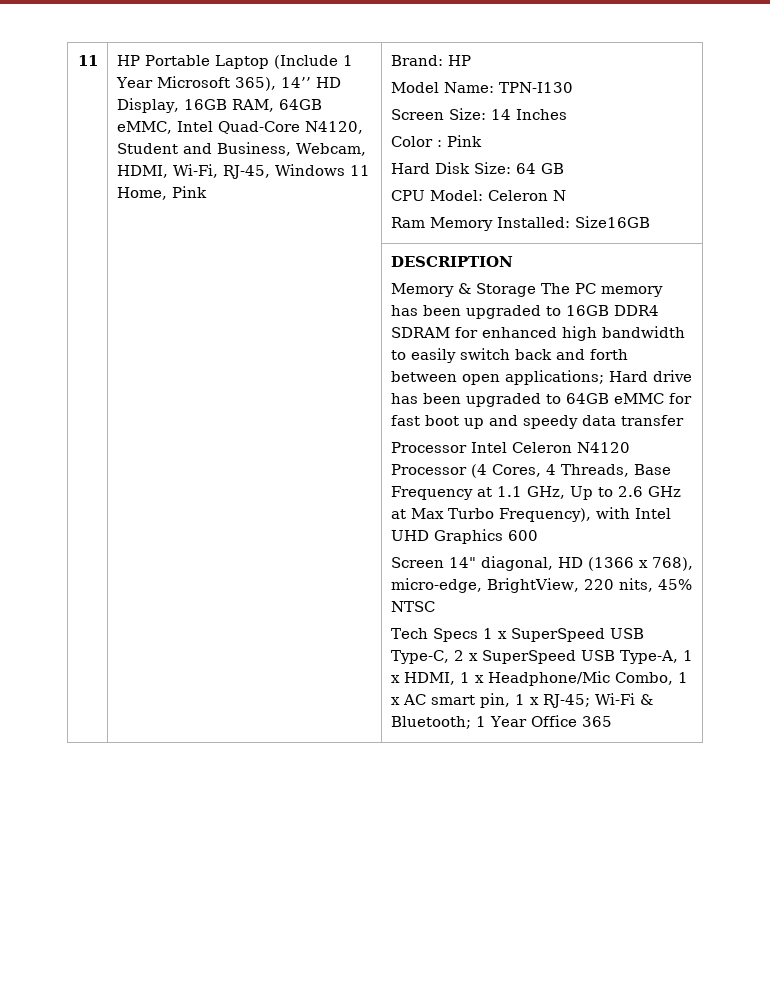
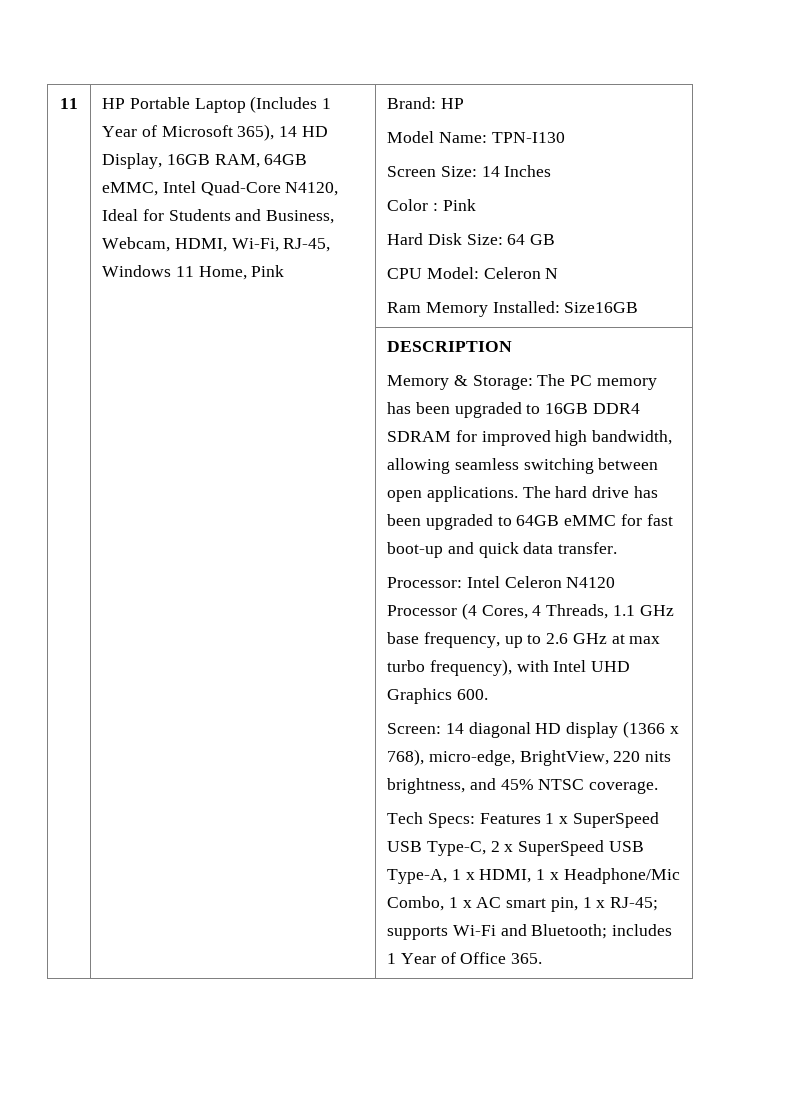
[273,55,353,69] [115,77,153,88] (Include 1 Year -> [250,96,332,113] [102,125,157,137] (Includes 1 Year of
[280,77,311,88] 14’’ -> [279,126,298,137] 14
[116,143,178,154] Student -> [102,209,231,221] Ideal for Students
[475,283,536,297] Storage -> [472,375,533,390] Storage:
[481,326,685,341] [390,348,628,363] [390,370,648,385] enhanced high bandwidth to easily switch back and forth between open applications; Hard -> [481,430,673,446] [387,458,659,474] [387,486,588,502] improved high bandwidth, allowing seamless switching between open applications. The hard
[424,415,684,429] [390,442,467,453] boot up and speedy data transfer // Processor -> [387,542,618,558] [387,577,463,588] boot-up and quick data transfer. // Processor:
[633,464,671,475] [390,486,593,500] Base Frequency at 1.1 GHz, Up -> [612,605,674,616] [387,632,523,648] 1.1 GHz base frequency, up
[410,508,591,522] Max Turbo Frequency), -> [629,636,661,644] [387,659,512,676] max turbo frequency),
[507,530,538,541] [390,556,583,571] 600 // Screen 14" diagonal, HD -> [456,689,488,700] [387,722,619,738] 600. // Screen: 14 diagonal HD display
[618,578,653,592] nits, -> [645,751,672,762] [387,778,496,794] nits brightness, and
(435, 606) none -> [589,781,659,794] coverage.
[432,628,478,642] Specs -> [427,813,541,828] Specs: Features
[594,693,653,705] [390,715,612,729] Wi-Fi & Bluetooth; 1 Year Office 365 -> [387,924,673,940] [387,952,543,964] supports Wi-Fi and Bluetooth; includes 1 Year of Office 365.

